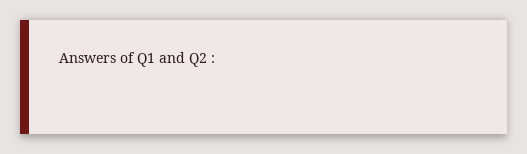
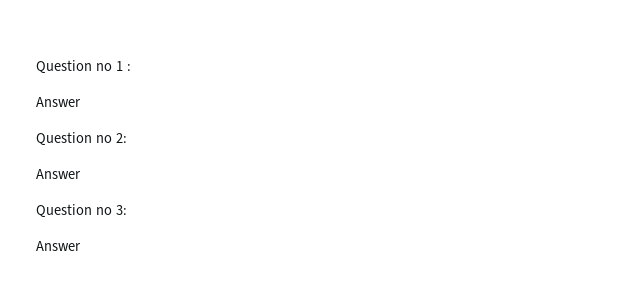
[59,52,215,67] Answers of Q1 and Q2 : -> [36,60,131,74] [36,97,81,107] [36,132,127,146] [36,169,81,179] [36,204,127,218] [36,241,81,251] Question no 1 : // Answer // Question no 2: // Answer // Question no 3: // Answer

